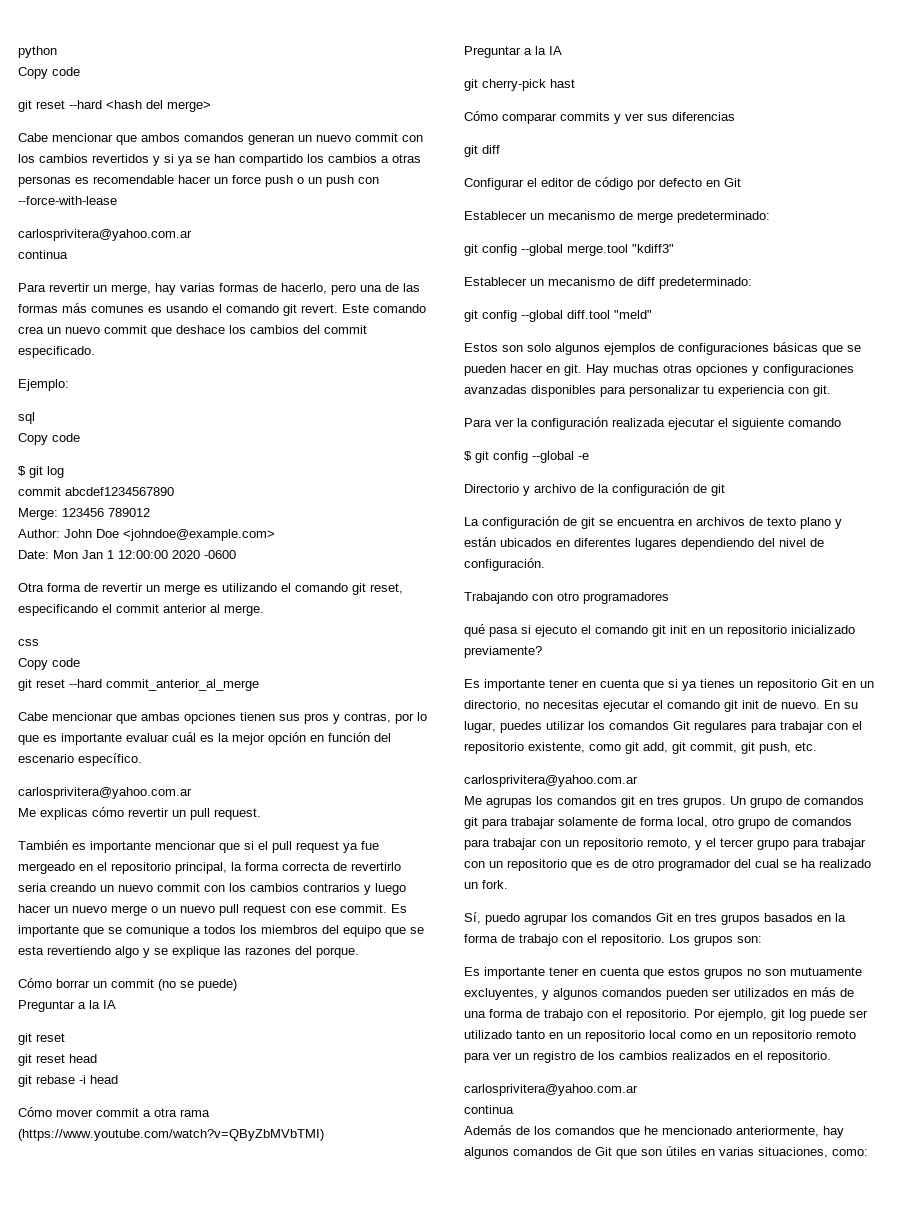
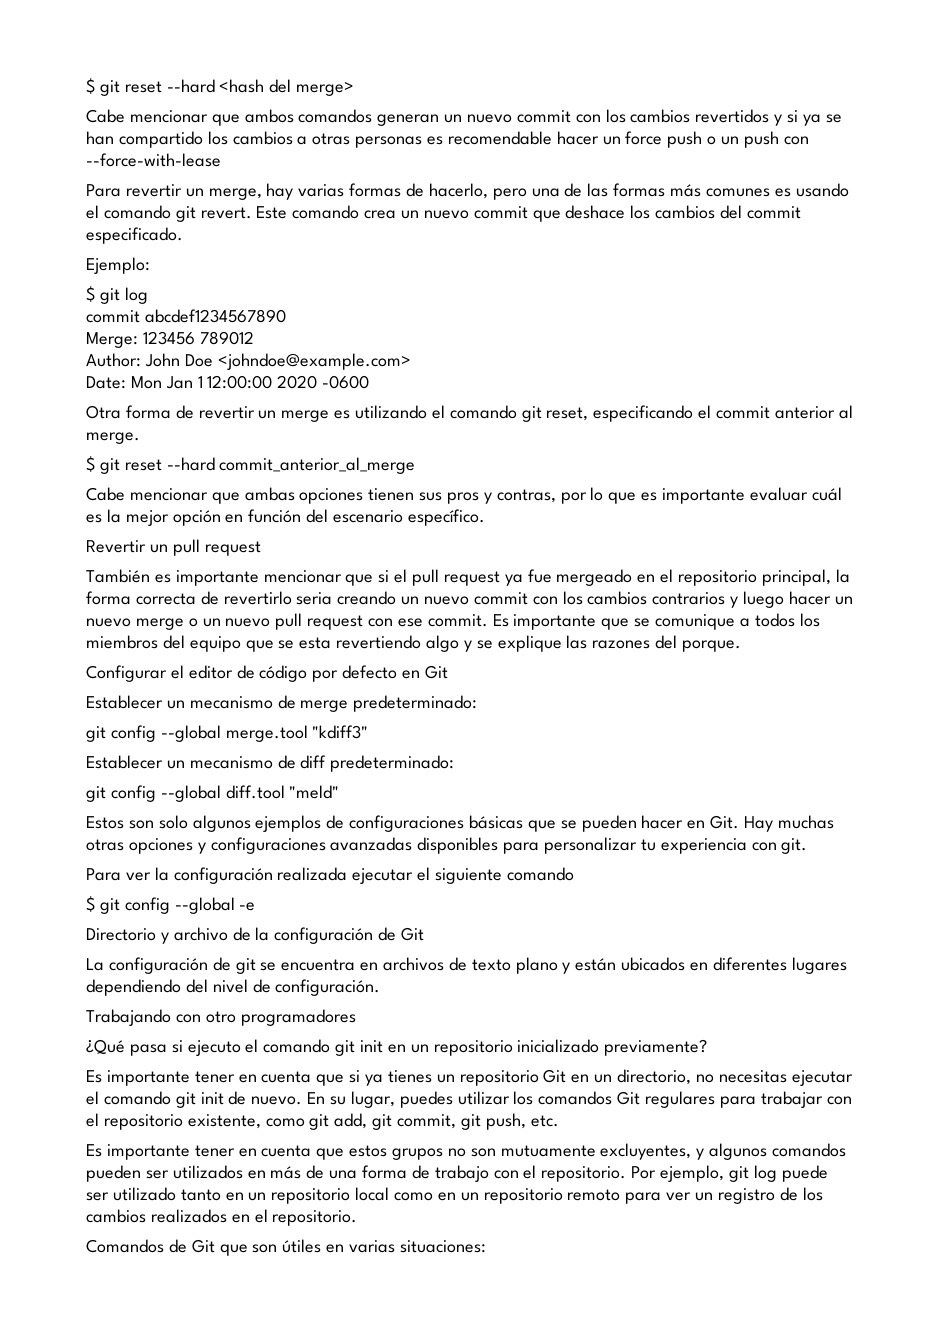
[18,46,57,58] [18,67,80,79] python // Copy code // -> [86,78,95,94] $
[18,229,192,241] [18,250,68,259] // carlosprivitera@yahoo.com.ar // continua -> (221, 160) none
[18,412,35,424] [18,433,80,445] // sql // Copy code -> (150, 265) none
[18,639,39,646] [18,658,80,670] css // Copy code // -> [86,456,95,472] $
[18,787,192,799] [18,807,169,820] carlosprivitera@yahoo.com.ar // Me explicas cómo revertir -> [86,540,146,553] Revertir
[214,808,261,820] request. -> [204,541,261,556] request
[18,978,237,991] [18,1000,116,1012] [18,1033,65,1045] [18,1054,97,1066] [18,1075,118,1087] [18,1107,210,1117] [18,1129,324,1141] [464,46,562,58] [464,79,575,91] [464,111,735,124] [464,145,500,157] // Cómo borrar un commit (no se puede) // Preguntar a la IA // git reset // git reset head // git rebase -i head // Cómo mover commit a otra rama (https://www.youtube.com/watch?v=QByZbMVbTMI) // Preguntar a la IA // git cherry-pick hast // Cómo comparar commits y ver sus diferencias // git diff -> (742, 646) none
[564,364,582,376] git. -> [710,815,740,829] Git.
[711,484,725,496] git -> [401,927,425,941] Git
[464,624,485,637] qué -> [86,1039,125,1054] ¿Qué
[464,775,638,787] [464,796,864,808] [464,817,852,829] [464,838,866,850] [464,859,871,871] [464,880,508,889] [464,912,846,925] [464,934,762,946] // carlosprivitera@yahoo.com.ar // Me agrupas los comandos git en tres grupos. Un grupo de comandos git para trabajar solamente de forma local, otro grupo de comandos para trabajar con un repositorio remoto, y el tercer grupo para trabajar con un repositorio que es de otro programador del cual se ha realizado un fork. // Sí, puedo agrupar los comandos Git en tres grupos basados en la forma de trabajo con el repositorio. Los grupos son: -> (559, 1121) none
[464,1084,638,1096] [464,1105,514,1114] [464,1125,844,1138] [464,1147,573,1159] carlosprivitera@yahoo.com.ar // continua // Además de los comandos que he mencionado anteriormente, hay algunos comandos -> [86,1239,164,1253] Comandos
[758,1147,868,1158] situaciones, como: -> [399,1240,486,1253] situaciones:

